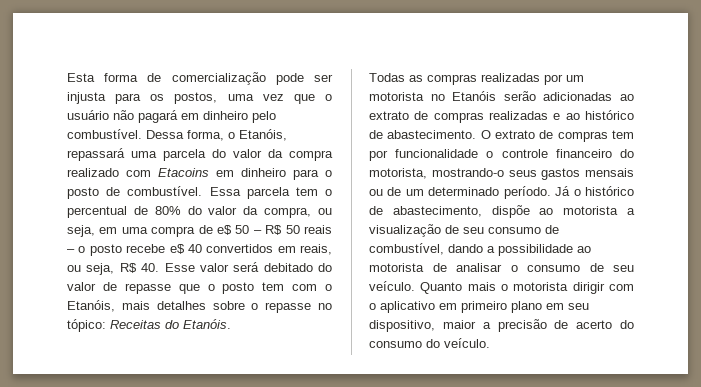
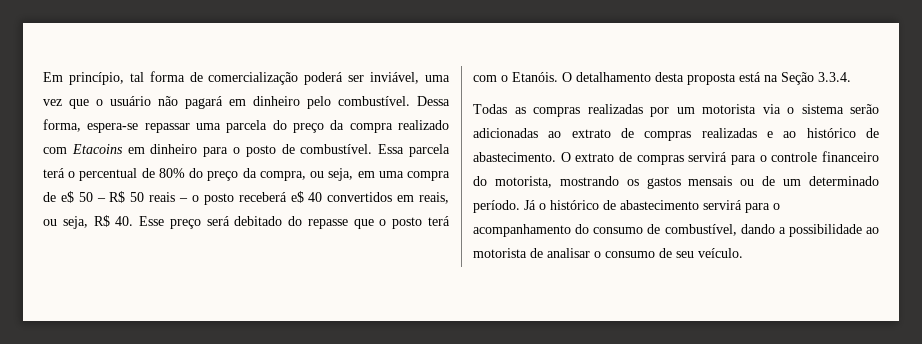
[67,72,333,85] [67,92,218,104] Esta forma de comercialização pode ser injusta para os postos, -> [43,71,420,85] Em princípio, tal forma de comercialização poderá ser inviável,
[228,129,287,141] [67,148,125,161] o Etanóis, repassará -> [87,123,190,133] espera-se repassar
[233,149,262,158] valor -> [293,123,325,133] preço
[295,187,318,196] tem -> [43,168,65,178] terá
[208,206,238,215] valor -> [207,171,239,181] preço
[126,244,166,253] recebe -> [238,192,287,202] receberá
[199,263,229,272] valor -> [169,219,201,229] preço
[67,282,117,291] valor de -> (303, 221) none
[262,282,332,291] [67,300,333,313] [67,319,231,332] tem com o Etanóis, mais detalhes sobre o repasse no tópico: Receitas do Etanóis. -> [428,216,451,226] [473,72,851,85] terá com o Etanóis. O detalhamento desta proposta está na Seção 3.3.4.
[430,91,497,101] no Etanóis -> [762,104,844,114] via o sistema
[612,130,634,139] [369,149,479,161] tem por funcionalidade -> [688,152,756,165] servirá para
[431,168,537,177] mostrando-o seus -> [559,176,639,186] mostrando os
[392,205,635,218] [369,224,484,237] abastecimento, dispõe ao motorista a visualização de seu -> [620,200,780,213] [473,224,590,237] abastecimento servirá para o acompanhamento do
[420,282,634,294] [369,301,589,313] [369,319,634,332] [369,338,490,348] Quanto mais o motorista dirigir com o aplicativo em primeiro plano em seu dispositivo, maior a precisão de acerto do consumo do veículo. -> (743, 253) none

